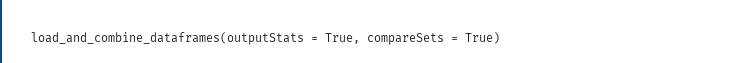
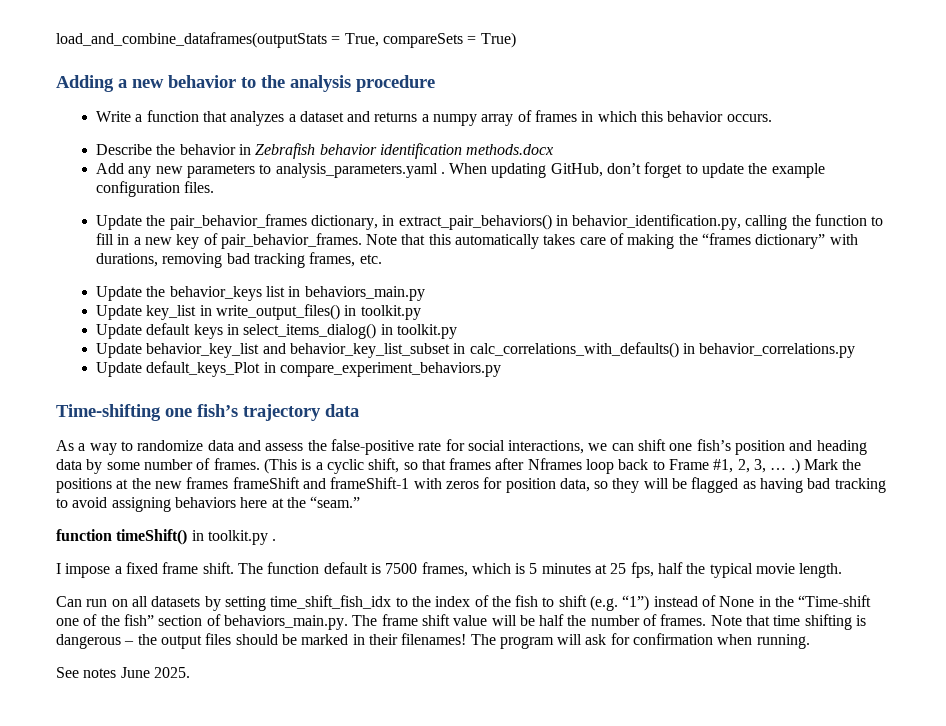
(500, 38) none -> [56,75,435,92] [95,110,772,126] [95,143,554,159] [95,162,825,178] [95,181,215,197] [95,214,884,230] [95,233,858,249] [95,252,382,268] [95,286,425,301] [95,304,421,320] [95,323,457,339] [95,342,856,358] [95,361,501,377] [56,404,359,421] [56,439,867,455] [56,458,862,474] [56,477,886,493] [56,496,361,512] [56,529,277,545] [56,562,843,578] [56,595,872,611] [56,614,867,630] [56,633,810,649] [56,667,190,678] // Adding a new behavior to the analysis procedure // Write a function that analyzes a dataset and returns a numpy array of frames in which this behavior occurs. // Describe the behavior in Zebrafish behavior identification methods.docx // Add any new parameters to analysis_parameters.yaml . When updating GitHub, don’t forget to update the example configuration files. // Update the pair_behavior_frames dictionary, in extract_pair_behaviors() in behavior_identification.py, calling the function to fill in a new key of pair_behavior_frames. Note that this automatically takes care of making the “frames dictionary” with durations, removing bad tracking frames, etc. // Update the behavior_keys list in behaviors_main.py // Update key_list in write_output_files() in toolkit.py // Update default keys in select_items_dialog() in toolkit.py // Update behavior_key_list and behavior_key_list_subset in calc_correlations_with_defaults() in behavior_correlations.py // Update default_keys_Plot in compare_experiment_behaviors.py // Time-shifting one fish’s trajectory data // As a way to randomize data and assess the false-positive rate for social interactions, we can shift one fish’s position and heading data by some number of frames. (This is a cyclic shift, so that frames after Nframes loop back to Frame #1, 2, 3, … .) Mark the positions at the new frames frameShift and frameShift-1 with zeros for position data, so they will be flagged as having bad tracking to avoid assigning behaviors here at the “seam.” // function timeShift() in toolkit.py . // I impose a fixed frame shift. The function default is 7500 frames, which is 5 minutes at 25 fps, half the typical movie length. // Can run on all datasets by setting time_shift_fish_idx to the index of the fish to shift (e.g. “1”) instead of None in the “Time-shift one of the fish” section of behaviors_main.py. The frame shift value will be half the number of frames. Note that time shifting is dangerous – the output files should be marked in their filenames! The program will ask for confirmation when running. // See notes June 2025.

